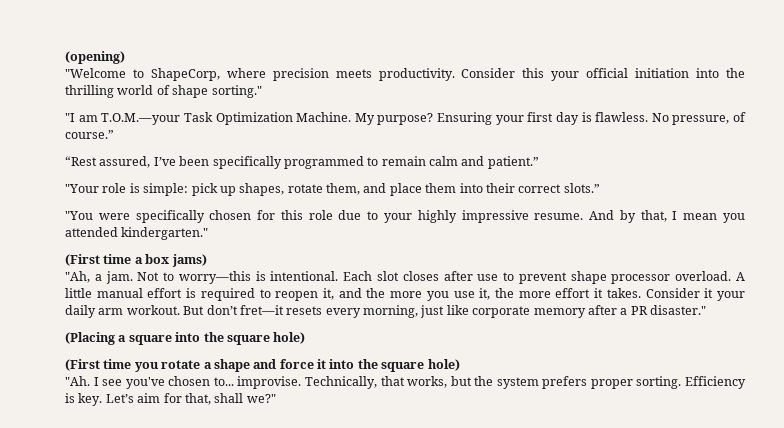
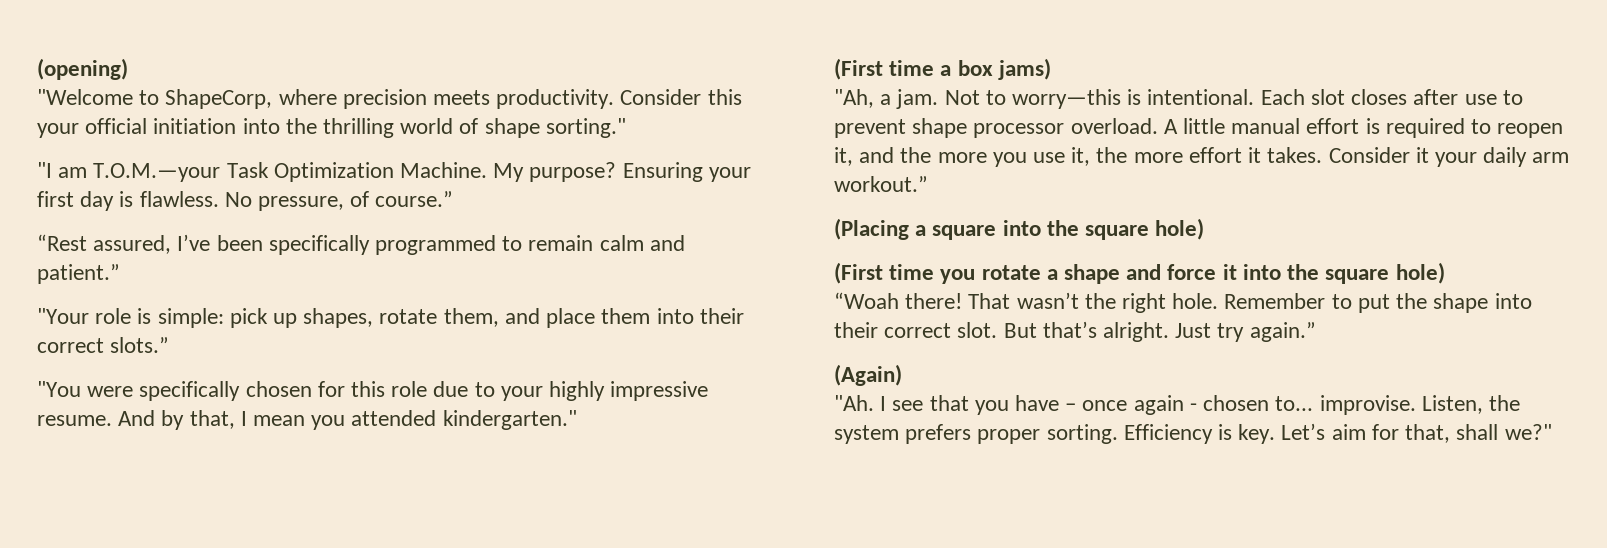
[126,305,706,318] workout. But don’t fret—it resets every morning, just like corporate memory after a PR disaster." -> [834,176,928,192] workout.”
[65,376,472,389] "Ah. I see you've chosen to... improvise. Technically, that works, but -> [834,292,1532,313] [834,321,1316,342] [834,364,902,386] [834,395,1483,415] “Woah there! That wasn’t the right hole. Remember to put the shape into their correct slot. But that’s alright. Just try again.” // (Again) // "Ah. I see that you have – once again - chosen to... improvise. Listen,

